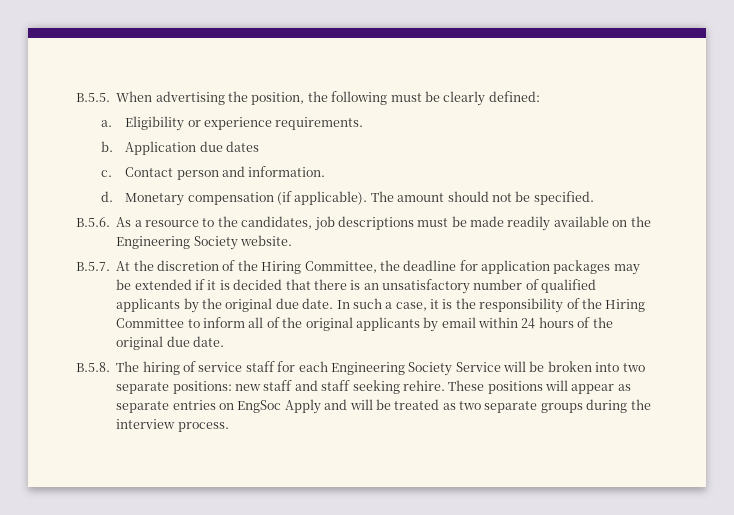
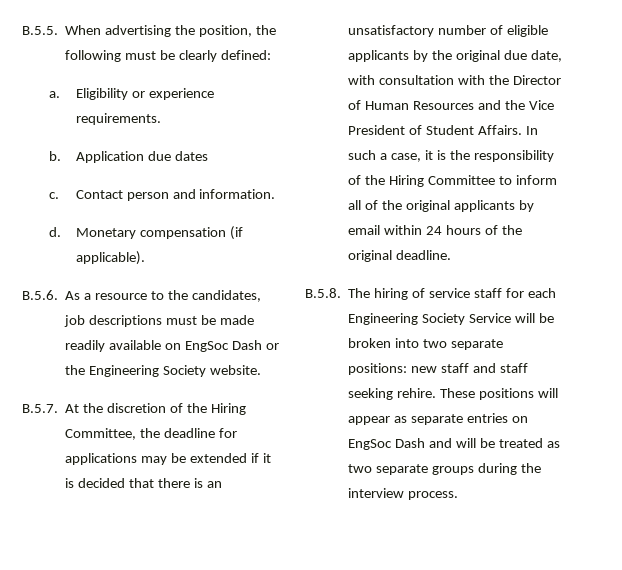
[370,191,594,205] The amount should not be specified. -> (145, 258) none
(628, 223) none -> [184,340,279,352] EngSoc Dash or
[481,260,611,274] application packages -> [65,453,138,465] applications
[541,279,597,293] qualified -> [506,25,548,37] eligible
[302,298,334,309] date. -> [530,50,562,62] [348,75,561,85] [348,100,554,110] [348,125,522,135] date, with consultation with the Director of Human Resources and the Vice President of Student Affairs.
[166,336,224,347] due date. -> [396,250,452,260] deadline.
[284,399,321,414] Apply -> [395,438,426,448] Dash

